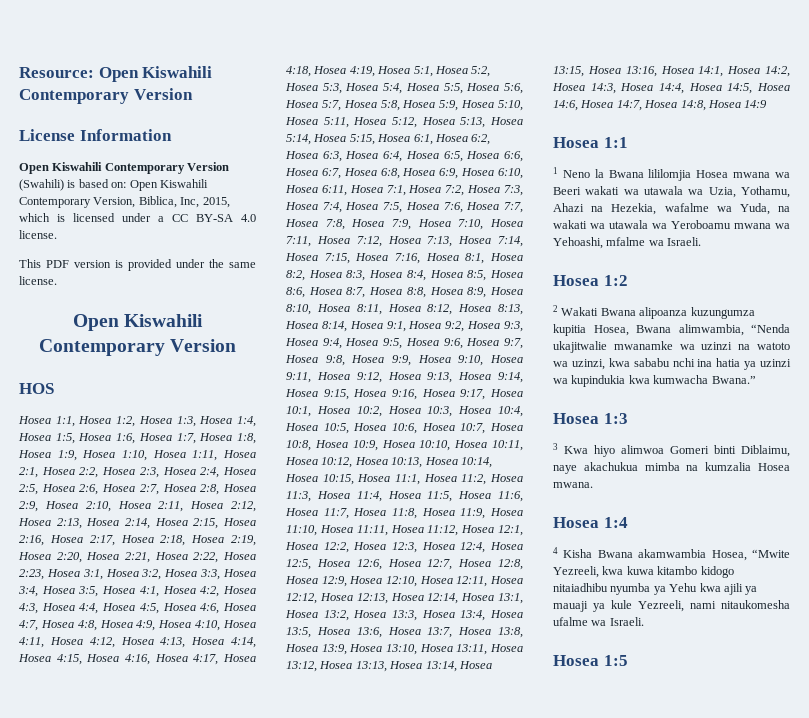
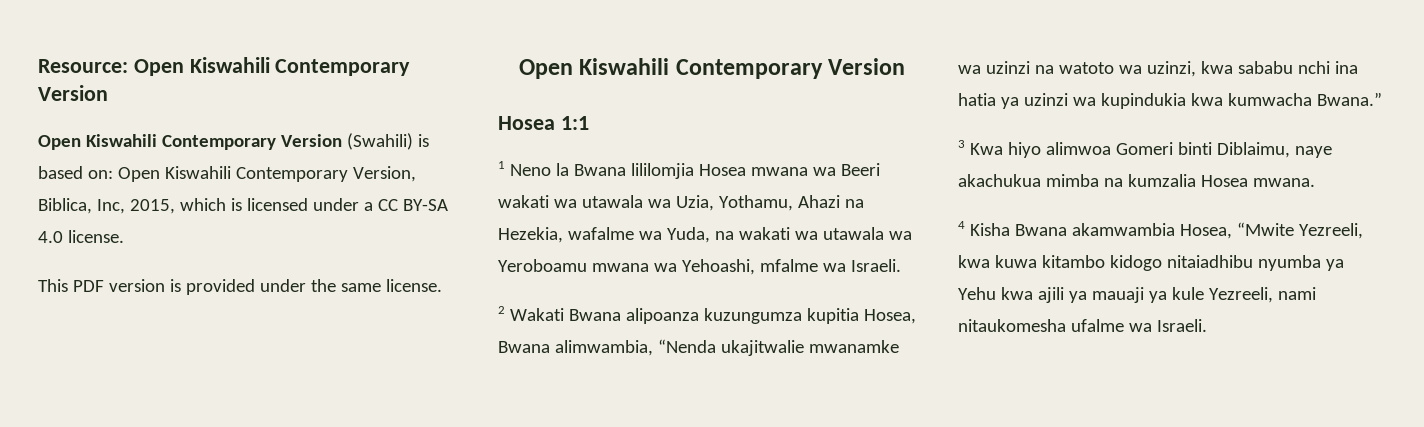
[19,129,172,141] // License Information -> (108, 93) none
[19,383,54,394] [18,416,256,427] [18,433,256,444] [18,450,256,461] [19,467,256,478] [19,484,256,495] [19,501,256,512] [18,518,256,529] [19,535,256,546] [18,552,256,563] [19,569,256,580] [18,586,256,597] [19,603,256,614] [19,620,256,631] [19,637,256,648] [18,654,256,665] [286,66,491,77] [285,83,523,94] [285,100,523,111] [285,117,523,128] [286,134,491,145] [285,151,523,162] [285,168,523,179] [285,185,523,196] [285,202,523,213] [285,219,523,230] [286,236,523,247] [285,253,523,264] [286,270,523,281] [286,287,523,298] [286,304,523,315] [285,321,523,332] [285,338,523,349] [285,355,523,366] [286,372,523,383] [285,389,523,400] [286,406,523,417] [285,423,523,434] [286,440,523,451] [285,457,492,468] [285,474,523,485] [286,491,523,502] [285,508,523,519] [286,525,523,536] [285,542,523,553] [286,559,523,570] [285,576,523,587] [286,593,523,604] [285,610,523,621] [286,627,523,638] [285,644,523,655] [286,661,492,672] [553,66,790,77] [552,83,790,94] [553,100,768,111] // HOS // Hosea 1:1, Hosea 1:2, Hosea 1:3, Hosea 1:4, Hosea 1:5, Hosea 1:6, Hosea 1:7, Hosea 1:8, Hosea 1:9, Hosea 1:10, Hosea 1:11, Hosea 2:1, Hosea 2:2, Hosea 2:3, Hosea 2:4, Hosea 2:5, Hosea 2:6, Hosea 2:7, Hosea 2:8, Hosea 2:9, Hosea 2:10, Hosea 2:11, Hosea 2:12, Hosea 2:13, Hosea 2:14, Hosea 2:15, Hosea 2:16, Hosea 2:17, Hosea 2:18, Hosea 2:19, Hosea 2:20, Hosea 2:21, Hosea 2:22, Hosea 2:23, Hosea 3:1, Hosea 3:2, Hosea 3:3, Hosea 3:4, Hosea 3:5, Hosea 4:1, Hosea 4:2, Hosea 4:3, Hosea 4:4, Hosea 4:5, Hosea 4:6, Hosea 4:7, Hosea 4:8, Hosea 4:9, Hosea 4:10, Hosea 4:11, Hosea 4:12, Hosea 4:13, Hosea 4:14, Hosea 4:15, Hosea 4:16, Hosea 4:17, Hosea 4:18, Hosea 4:19, Hosea 5:1, Hosea 5:2, Hosea 5:3, Hosea 5:4, Hosea 5:5, Hosea 5:6, Hosea 5:7, Hosea 5:8, Hosea 5:9, Hosea 5:10, Hosea 5:11, Hosea 5:12, Hosea 5:13, Hosea 5:14, Hosea 5:15, Hosea 6:1, Hosea 6:2, Hosea 6:3, Hosea 6:4, Hosea 6:5, Hosea 6:6, Hosea 6:7, Hosea 6:8, Hosea 6:9, Hosea 6:10, Hosea 6:11, Hosea 7:1, Hosea 7:2, Hosea 7:3, Hosea 7:4, Hosea 7:5, Hosea 7:6, Hosea 7:7, Hosea 7:8, Hosea 7:9, Hosea 7:10, Hosea 7:11, Hosea 7:12, Hosea 7:13, Hosea 7:14, Hosea 7:15, Hosea 7:16, Hosea 8:1, Hosea 8:2, Hosea 8:3, Hosea 8:4, Hosea 8:5, Hosea 8:6, Hosea 8:7, Hosea 8:8, Hosea 8:9, Hosea 8:10, Hosea 8:11, Hosea 8:12, Hosea 8:13, Hosea 8:14, Hosea 9:1, Hosea 9:2, Hosea 9:3, Hosea 9:4, Hosea 9:5, Hosea 9:6, Hosea 9:7, Hosea 9:8, Hosea 9:9, Hosea 9:10, Hosea 9:11, Hosea 9:12, Hosea 9:13, Hosea 9:14, Hosea 9:15, Hosea 9:16, Hosea 9:17, Hosea 10:1, Hosea 10:2, Hosea 10:3, Hosea 10:4, Hosea 10:5, Hosea 10:6, Hosea 10:7, Hosea 10:8, Hosea 10:9, Hosea 10:10, Hosea 10:11, Hosea 10:12, Hosea 10:13, Hosea 10:14, Hosea 10:15, Hosea 11:1, Hosea 11:2, Hosea 11:3, Hosea 11:4, Hosea 11:5, Hosea 11:6, Hosea 11:7, Hosea 11:8, Hosea 11:9, Hosea 11:10, Hosea 11:11, Hosea 11:12, Hosea 12:1, Hosea 12:2, Hosea 12:3, Hosea 12:4, Hosea 12:5, Hosea 12:6, Hosea 12:7, Hosea 12:8, Hosea 12:9, Hosea 12:10, Hosea 12:11, Hosea 12:12, Hosea 12:13, Hosea 12:14, Hosea 13:1, Hosea 13:2, Hosea 13:3, Hosea 13:4, Hosea 13:5, Hosea 13:6, Hosea 13:7, Hosea 13:8, Hosea 13:9, Hosea 13:10, Hosea 13:11, Hosea 13:12, Hosea 13:13, Hosea 13:14, Hosea 13:15, Hosea 13:16, Hosea 14:1, Hosea 14:2, Hosea 14:3, Hosea 14:4, Hosea 14:5, Hosea 14:6, Hosea 14:7, Hosea 14:8, Hosea 14:9 -> (906, 66) none
[553,275,628,286] // Hosea 1:2 -> (901, 265) none
[553,413,628,424] // Hosea 1:3 -> (1382, 99) none
[553,517,628,528] // Hosea 1:4 -> (1315, 182) none
[553,655,628,666] // Hosea 1:5 -> (1207, 325) none

